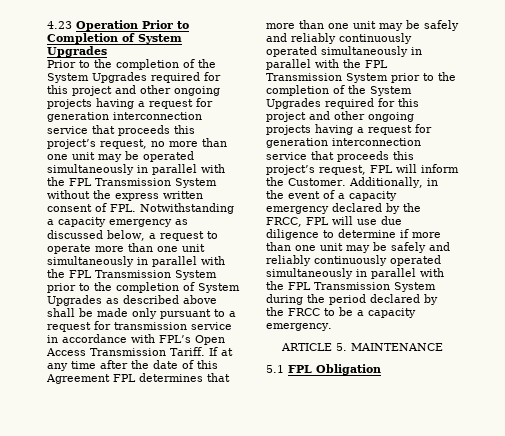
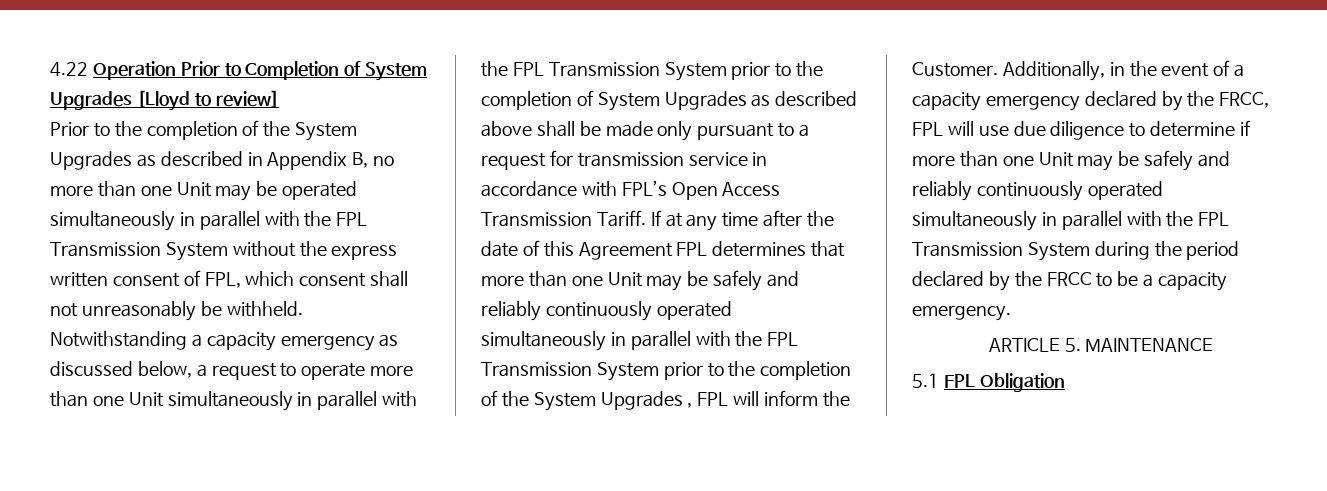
[47,21,72,29] 4.23 -> [50,62,88,77] 4.22
(107, 51) none -> [136,90,279,111] [Lloyd to review]
[151,72,221,83] [47,85,220,96] [47,98,213,109] [47,112,202,122] [47,125,195,136] [47,139,147,149] required for this project and other ongoing projects having a request for generation interconnection service that proceeds this project’s request, -> [136,151,369,170] as described in Appendix B,
[72,152,95,160] unit -> [176,182,212,197] Unit
[110,204,136,212] FPL. -> [204,271,409,288] [50,301,303,321] FPL, which consent shall not unreasonably be withheld.
[182,244,205,252] unit -> [128,392,164,407] Unit
[353,21,376,29] unit -> [607,272,643,287] Unit
[325,98,419,109] [266,111,414,122] [266,124,432,135] [266,138,421,148] [266,151,414,162] [266,165,366,175] required for this project and other ongoing projects having a request for generation interconnection service that proceeds this project’s request, -> [687,403,693,408] ,
[320,243,343,251] unit -> [1038,152,1074,167] Unit

